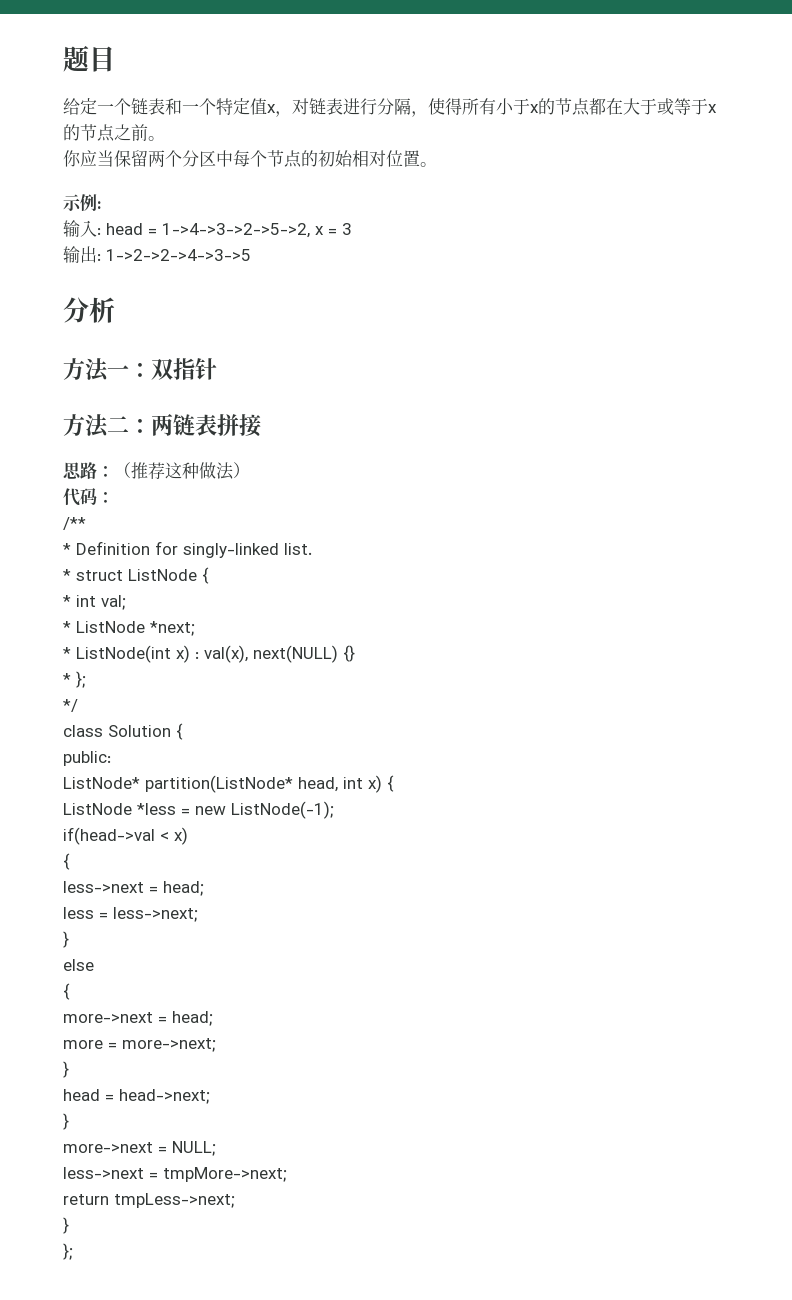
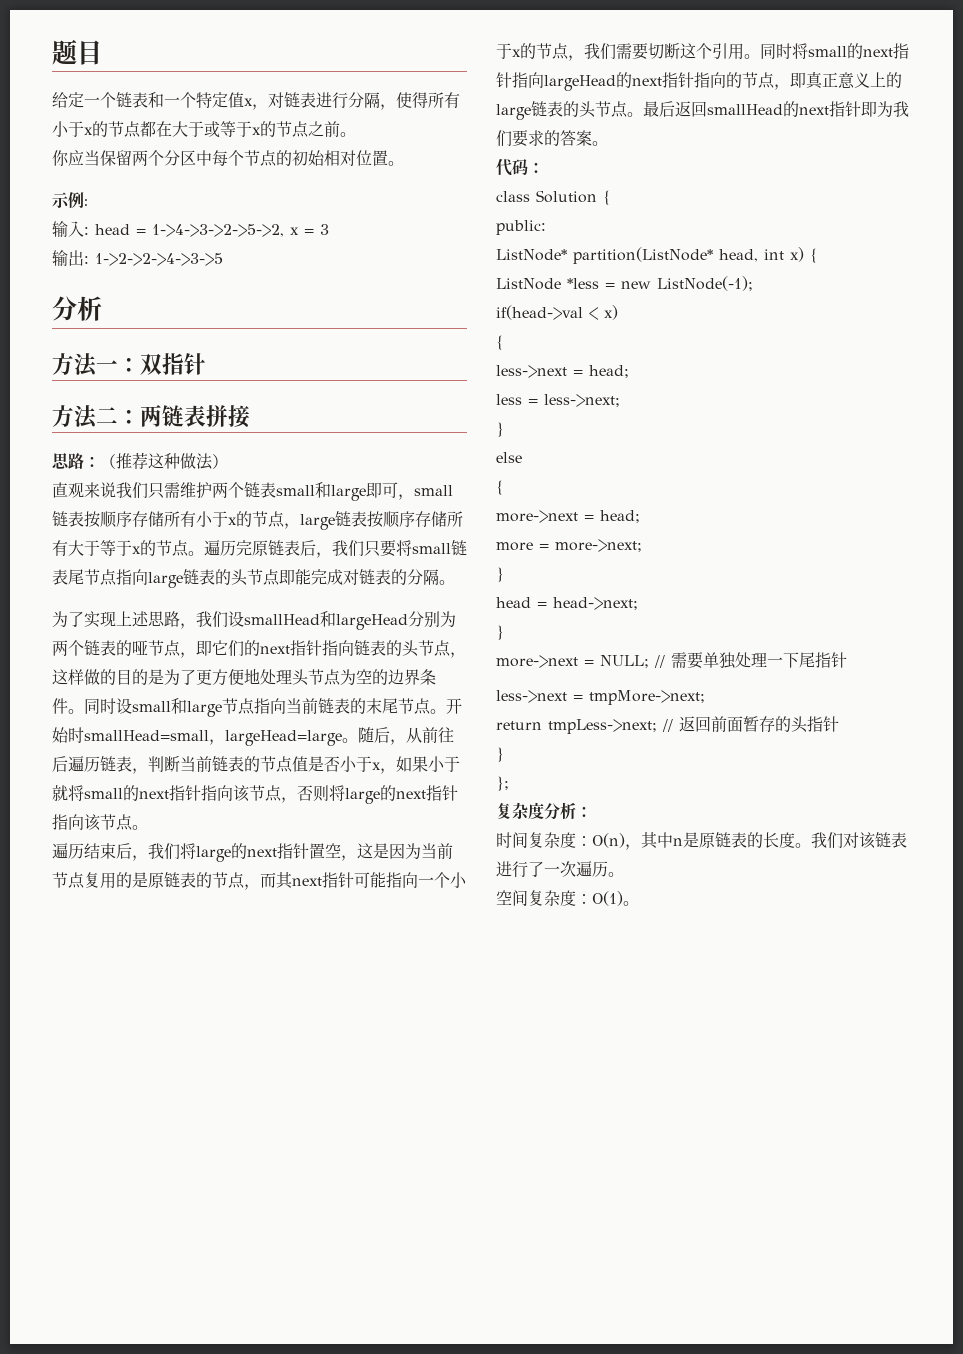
[63,488,114,506] [63,517,86,530] [63,541,312,558] [63,567,209,584] [63,595,126,610] [63,621,195,636] [63,645,355,663] [63,671,86,688] [63,699,78,712] 代码： // /** // * Definition for singly-linked list. // * struct ListNode { // * int val; // * ListNode *next; // * ListNode(int x) : val(x), next(NULL) {} // * }; // */ -> [52,482,453,501] [52,511,463,530] [52,540,467,558] [52,569,455,588] [52,611,456,630] [52,640,466,658] [52,668,436,686] [52,698,462,717] [52,727,454,746] [52,756,460,774] [52,785,458,804] [52,814,148,831] [52,843,453,862] [52,872,467,890] [496,43,909,61] [496,71,902,91] [496,101,909,120] [496,130,608,147] [496,158,544,176] 直观来说我们只需维护两个链表small和large即可，small链表按顺序存储所有小于x的节点，large链表按顺序存储所有大于等于x的节点。遍历完原链表后，我们只要将small链表尾节点指向large链表的头节点即能完成对链表的分隔。 // 为了实现上述思路，我们设smallHead和largeHead分别为两个链表的哑节点，即它们的next指针指向链表的头节点，这样做的目的是为了更方便地处理头节点为空的边界条件。同时设small和large节点指向当前链表的末尾节点。开始时smallHead=small，largeHead=large。随后，从前往后遍历链表，判断当前链表的节点值是否小于x，如果小于就将small的next指针指向该节点，否则将large的next指针指向该节点。 // 遍历结束后，我们将large的next指针置空，这是因为当前节点复用的是原链表的节点，而其next指针可能指向一个小于x的节点，我们需要切断这个引用。同时将small的next指针指向largeHead的next指针指向的节点，即真正意义上的large链表的头节点。最后返回smallHead的next指针即为我们要求的答案。 // 代码：
(216, 1148) none -> [654,652,847,669] // 需要单独处理一下尾指针
[63,1217,69,1234] [63,1243,73,1260] // } // }; -> [662,716,839,733] [496,747,504,762] [496,776,509,791] [496,802,592,820] [496,832,907,850] [496,861,624,878] [496,890,639,906] // 返回前面暂存的头指针 // } // }; // 复杂度分析： // 时间复杂度：O(n)，其中n是原链表的长度。我们对该链表进行了一次遍历。 // 空间复杂度：O(1)。

